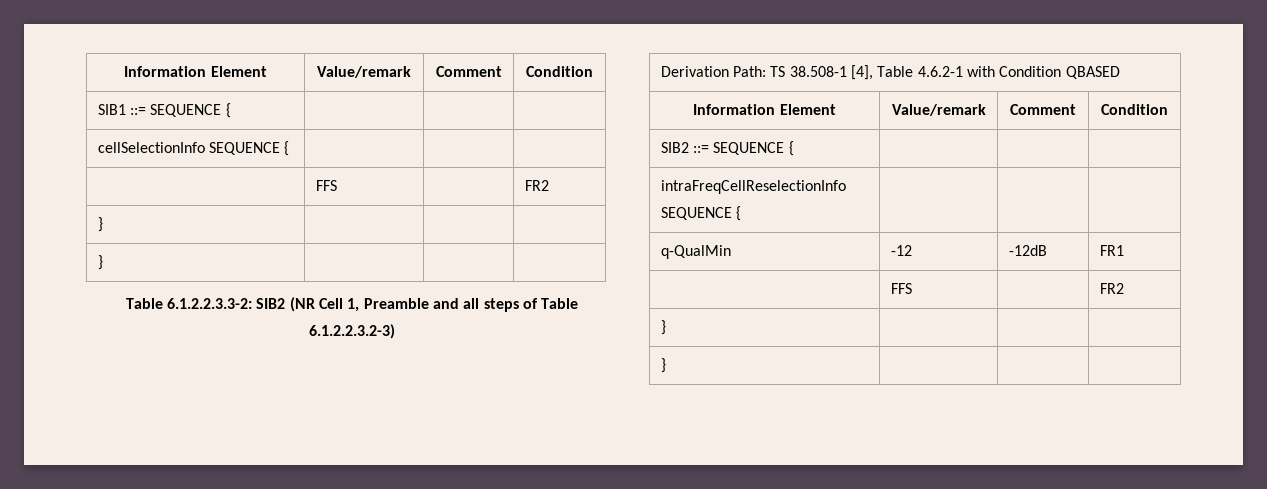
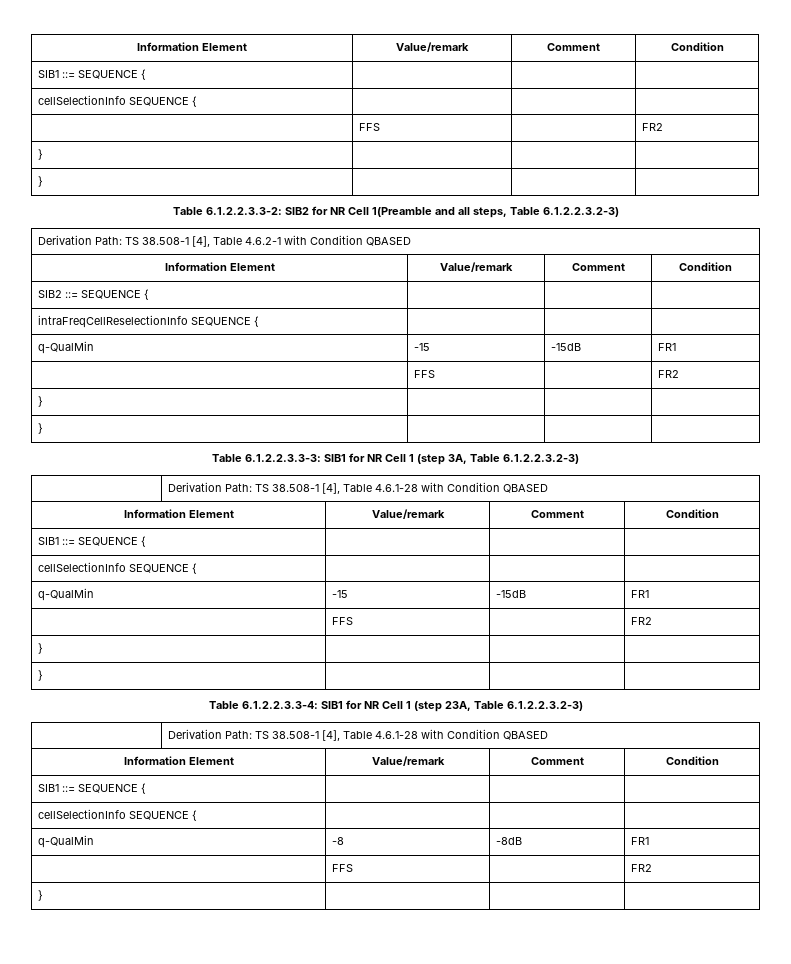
[289,297,538,312] (NR Cell 1, Preamble and all steps of -> [311,206,507,218] for NR Cell 1(Preamble and all steps,
[890,245,912,256] [1008,245,1047,256] [1099,245,1124,256] [890,283,912,294] [1099,283,1124,294] [660,320,666,335] [660,358,666,373] -12 | -12dB | FR1 // | FFS | | FR2 // } | | | // } | | | -> [413,343,430,351] [550,343,581,351] [657,343,676,351] [413,370,435,378] [657,370,679,378] [37,396,43,407] [37,423,43,434] [212,453,579,465] [167,482,548,494] [123,509,234,518] [371,509,445,519] [530,510,584,518] [665,509,719,518] [37,536,146,547] [37,562,197,574] [37,588,94,601] [331,590,348,598] [495,590,526,598] [630,590,649,598] [331,617,353,625] [630,617,652,625] [37,643,43,654] [37,670,43,681] [208,700,583,712] [167,729,548,741] [123,756,234,765] [371,756,445,766] [530,757,584,765] [665,756,719,765] [37,783,146,794] [37,809,197,821] [37,835,94,848] [331,837,344,845] [495,837,522,845] [630,837,649,845] [331,864,353,872] [630,864,652,872] [37,890,43,901] -15 | -15dB | FR1 // | FFS | | FR2 // } | | | // } | | | // Table 6.1.2.2.3.3-3: SIB1 for NR Cell 1 (step 3A, Table 6.1.2.2.3.2-3) // | Derivation Path: TS 38.508-1 [4], Table 4.6.1-28 with Condition QBASED // Information Element | Value/remark | Comment | Condition // SIB1 ::= SEQUENCE { | | | // cellSelectionInfo SEQUENCE { | | | // q-QualMin | -15 | -15dB | FR1 // | FFS | | FR2 // } | | | // } | | | // Table 6.1.2.2.3.3-4: SIB1 for NR Cell 1 (step 23A, Table 6.1.2.2.3.2-3) // | Derivation Path: TS 38.508-1 [4], Table 4.6.1-28 with Condition QBASED // Information Element | Value/remark | Comment | Condition // SIB1 ::= SEQUENCE { | | | // cellSelectionInfo SEQUENCE { | | | // q-QualMin | -8 | -8dB | FR1 // | FFS | | FR2 // } | | |

